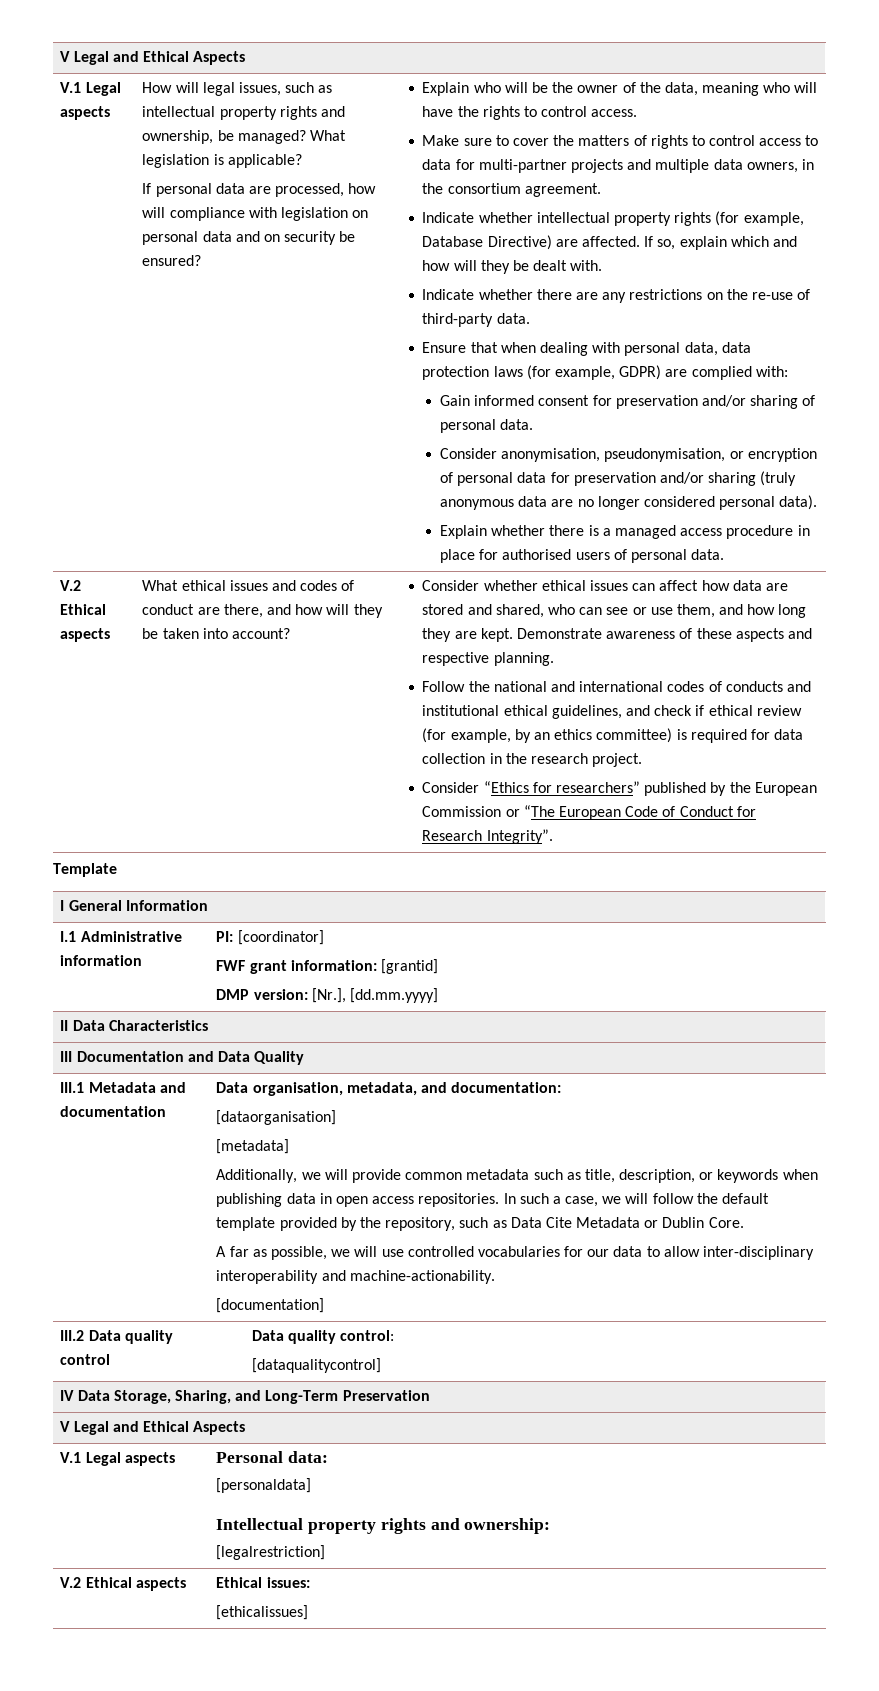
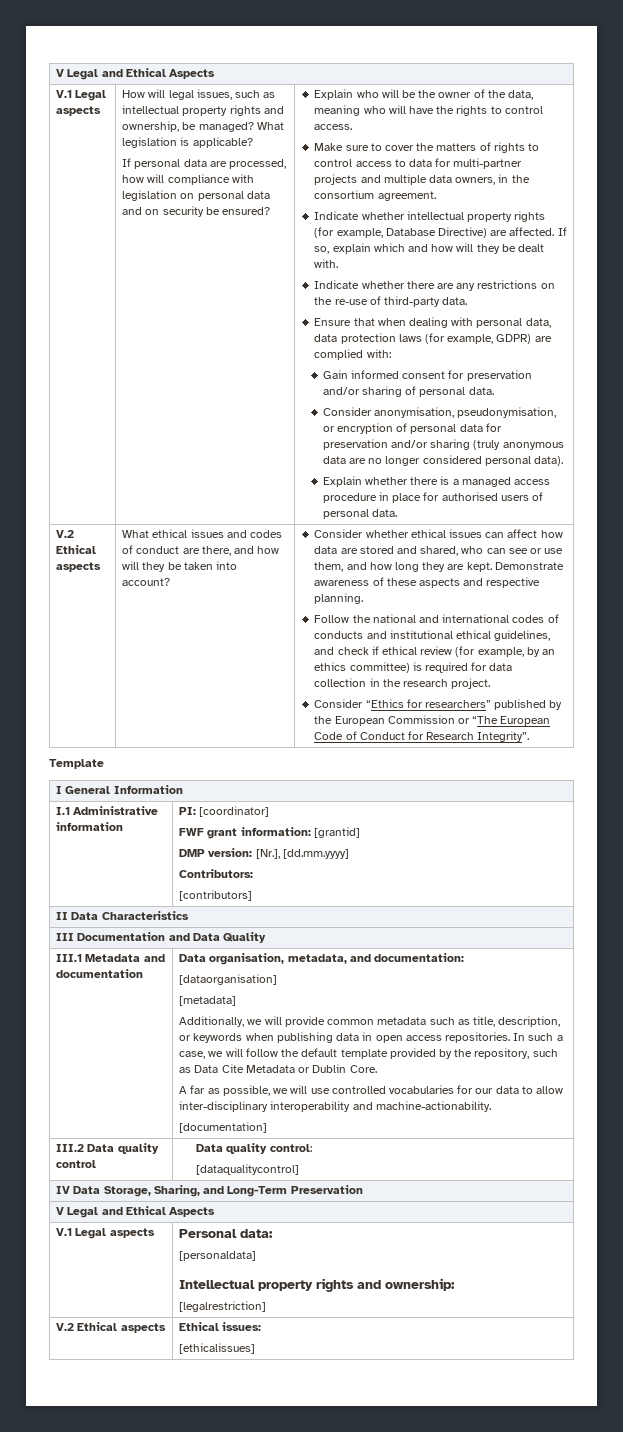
(438, 995) none -> [179,869,254,878] [179,890,253,901] // Contributors: // [contributors]

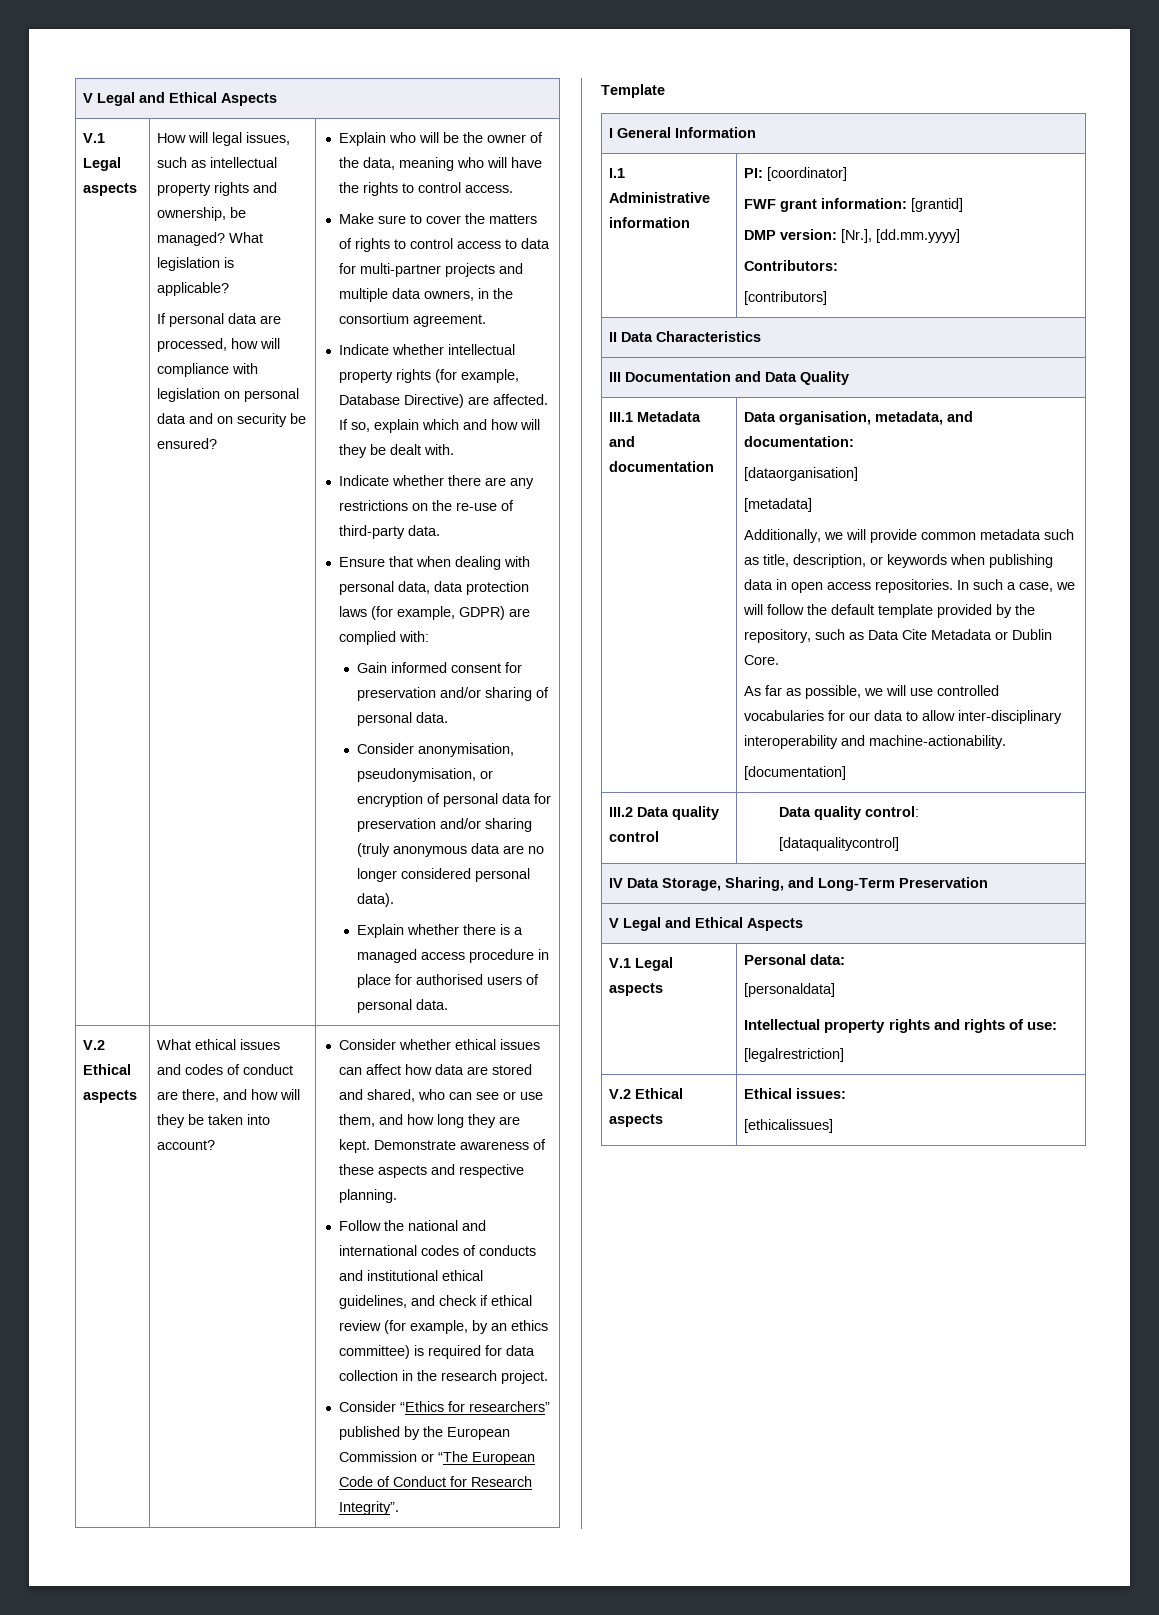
[179,1086,188,1094] A -> [744,686,762,696] As
[385,1278,456,1291] ownership: -> [963,1019,1057,1033] rights of use:

